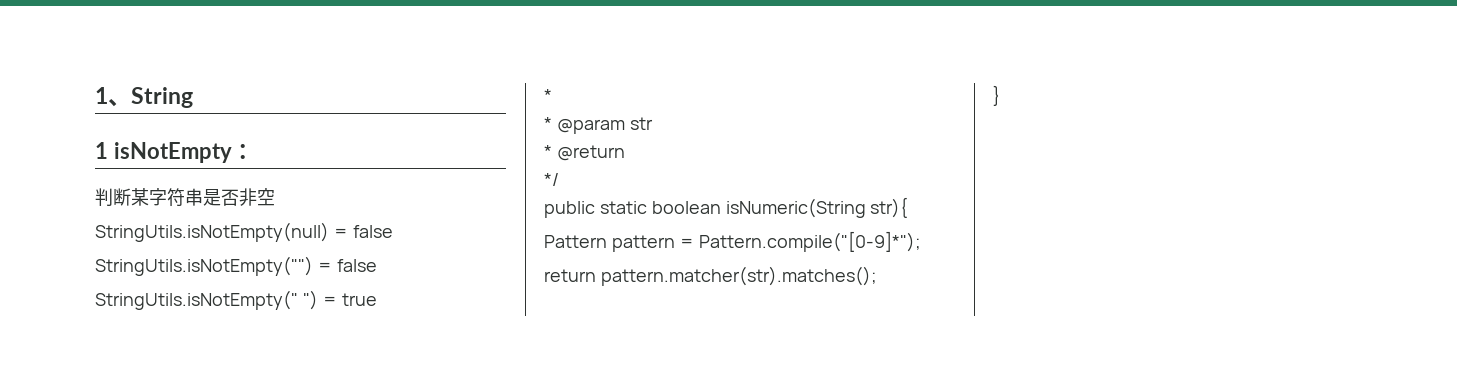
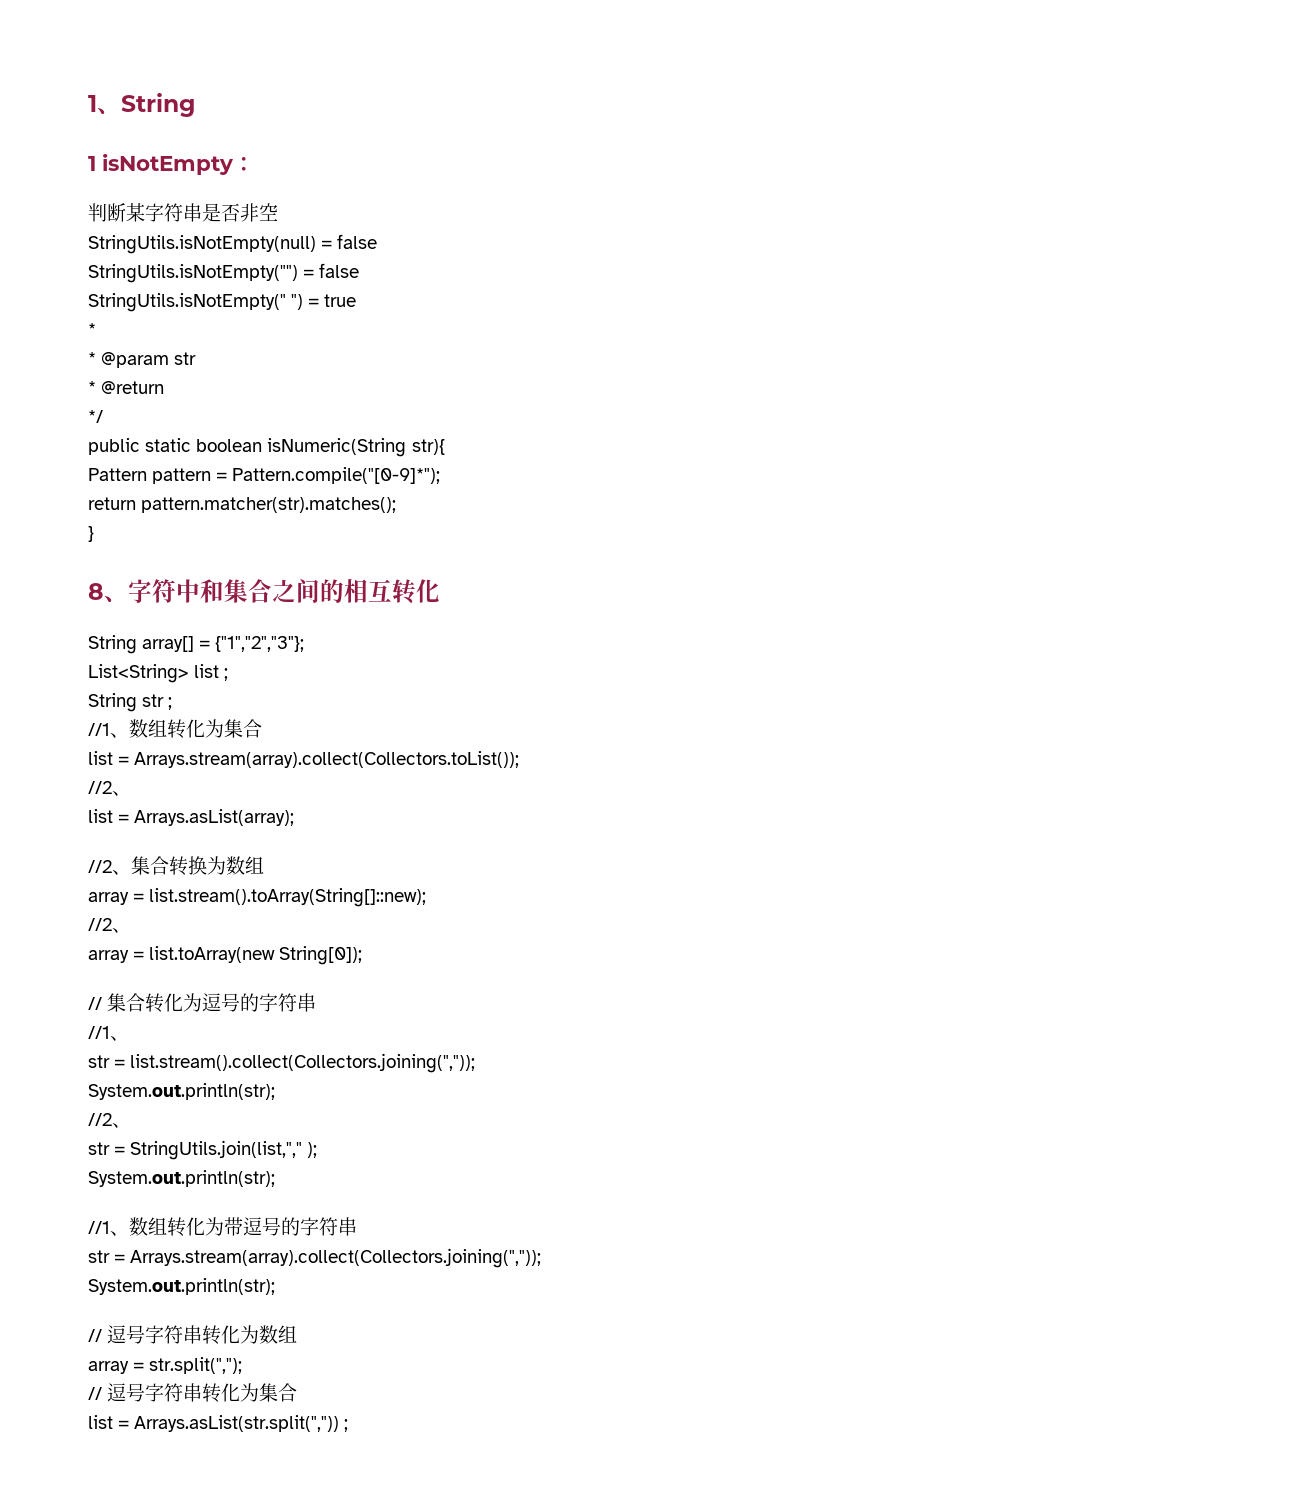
(1001, 95) none -> [88,579,440,604] [88,635,305,654] [88,664,229,683] [88,693,173,712] [88,719,262,739] [88,751,520,768] [88,781,131,796] [88,809,295,826] [88,856,264,876] [88,888,427,907] [88,918,131,933] [88,946,363,965] [88,993,317,1013] [88,1026,129,1041] [88,1053,476,1073] [88,1083,275,1100] [88,1113,131,1128] [88,1140,318,1160] [88,1170,275,1187] [88,1217,357,1237] [88,1248,542,1268] [88,1278,275,1295] [88,1325,298,1345] [88,1357,243,1374] [88,1383,298,1403] [88,1415,349,1432] // 8、字符中和集合之间的相互转化 // String array[] = {"1","2","3"}; // List<String> list ; // String str ; // //1、数组转化为集合 // list = Arrays.stream(array).collect(Collectors.toList()); // //2、 // list = Arrays.asList(array); // //2、集合转换为数组 // array = list.stream().toArray(String[]::new); // //2、 // array = list.toArray(new String[0]); // // 集合转化为逗号的字符串 // //1、 // str = list.stream().collect(Collectors.joining(",")); // System.out.println(str); // //2、 // str = StringUtils.join(list,"," ); // System.out.println(str); // //1、数组转化为带逗号的字符串 // str = Arrays.stream(array).collect(Collectors.joining(",")); // System.out.println(str); // // 逗号字符串转化为数组 // array = str.split(","); // // 逗号字符串转化为集合 // list = Arrays.asList(str.split(",")) ;

